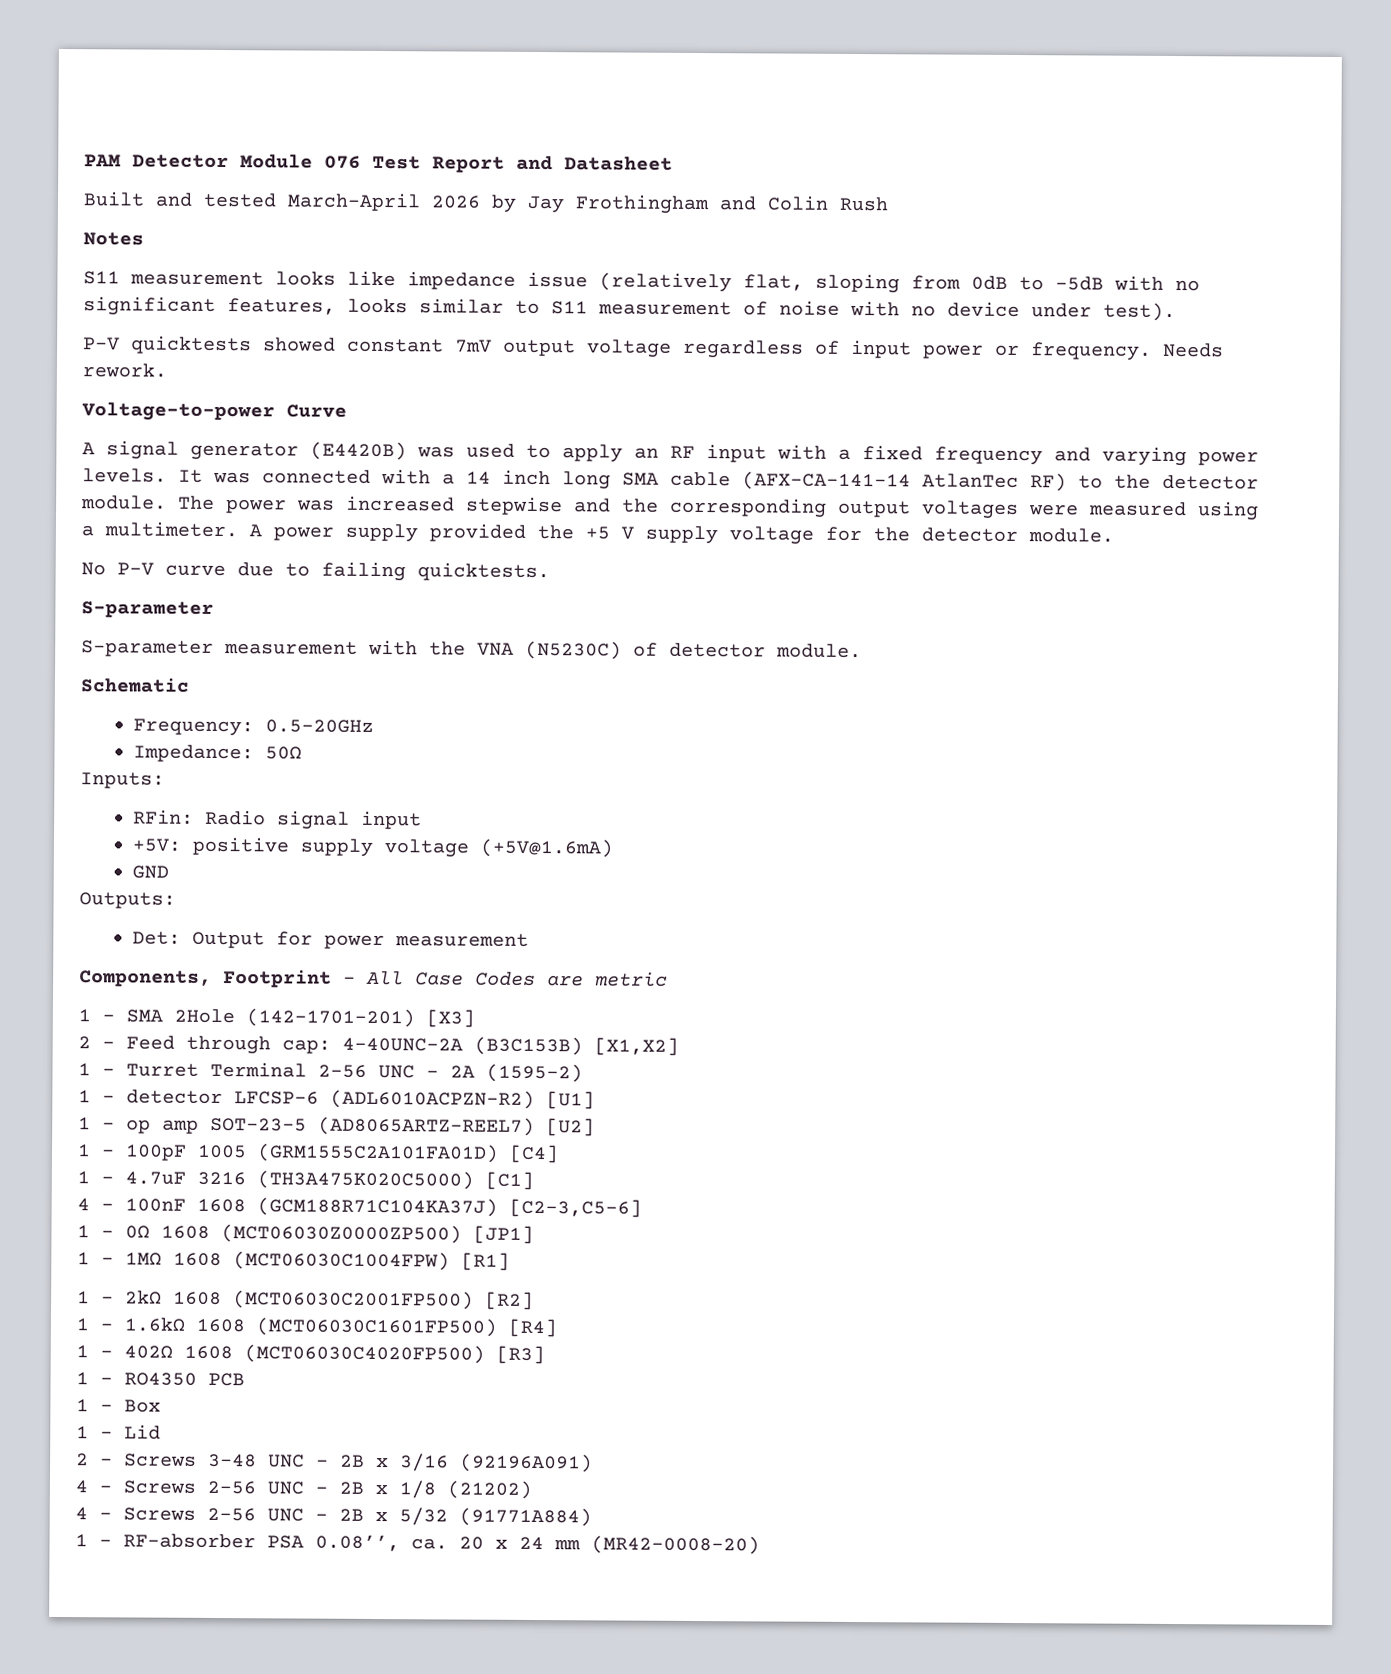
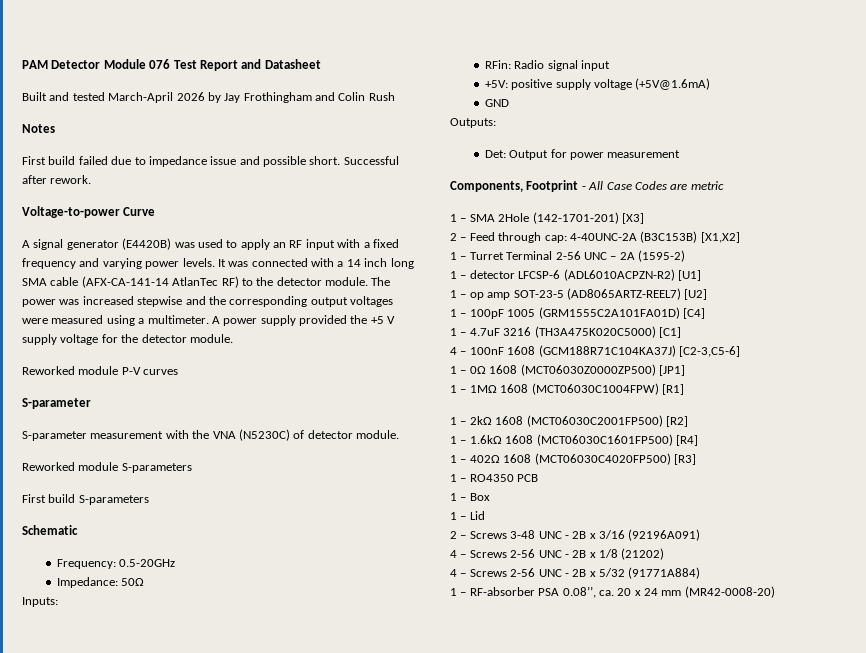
[83,270,1200,294] [83,296,1176,322] [83,335,1224,361] S11 measurement looks like impedance issue (relatively flat, sloping from 0dB to -5dB with no significant features, looks similar to S11 measurement of noise with no device under test). // P-V quicktests showed constant 7mV output voltage regardless of input power or frequency. Needs -> [22,156,399,167] [22,175,47,184] First build failed due to impedance issue and possible short. Successful after
[81,561,550,582] No P-V curve due to failing quicktests. -> [22,366,179,375] Reworked module P-V curves
(862, 651) none -> [22,462,192,473] [22,494,149,505] // Reworked module S-parameters // First build S-parameters

